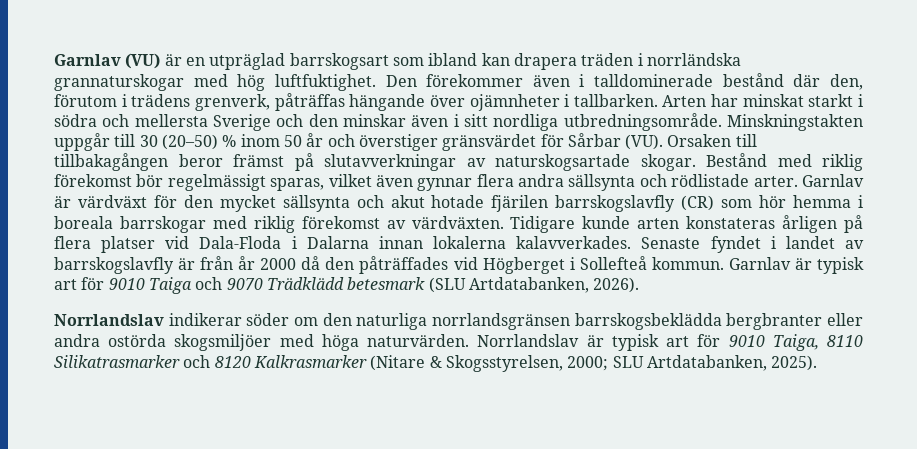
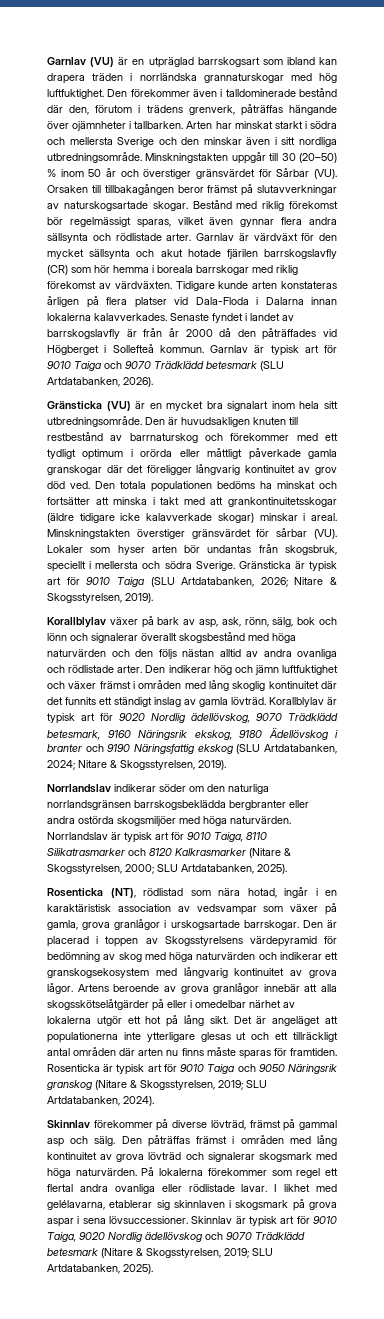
(640, 285) none -> [47,401,338,411] [47,416,298,427] [47,432,339,443] [47,448,337,460] [47,464,337,475] [47,481,337,492] [47,497,337,507] [47,513,337,523] [47,528,338,539] [47,544,337,555] [47,561,337,572] [47,577,337,587] [47,593,153,603] [47,616,338,628] [47,632,296,643] [47,649,337,659] [47,665,338,675] [47,680,337,691] [47,697,337,707] [47,713,338,724] [47,727,338,740] [47,744,337,754] [47,760,226,770] // Gränsticka (VU) är en mycket bra signalart inom hela sitt utbredningsområde. Den är huvudsakligen knuten till restbestånd av barrnaturskog och förekommer med ett tydligt optimum i orörda eller måttligt påverkade gamla granskogar där det föreligger långvarig kontinuitet av grov död ved. Den totala populationen bedöms ha minskat och fortsätter att minska i takt med att grankontinuitetsskogar (äldre tidigare icke kalavverkade skogar) minskar i areal. Minskningstakten överstiger gränsvärdet för sårbar (VU). Lokaler som hyser arten bör undantas från skogsbruk, speciellt i mellersta och södra Sverige. Gränsticka är typisk art för 9010 Taiga (SLU Artdatabanken, 2026; Nitare & Skogsstyrelsen, 2019). // Korallblylav växer på bark av asp, ask, rönn, sälg, bok och lönn och signalerar överallt skogsbestånd med höga naturvärden och den följs nästan alltid av andra ovanliga och rödlistade arter. Den indikerar hög och jämn luftfuktighet och växer främst i områden med lång skoglig kontinuitet där det funnits ett ständigt inslag av gamla lövträd. Korallblylav är typisk art för 9020 Nordlig ädellövskog, 9070 Trädklädd betesmark, 9160 Näringsrik ekskog, 9180 Ädellövskog i branter och 9190 Näringsfattig ekskog (SLU Artdatabanken, 2024; Nitare & Skogsstyrelsen, 2019).
(818, 363) none -> [47,887,337,898] [47,903,337,915] [47,919,337,930] [47,936,338,947] [47,952,338,962] [47,967,338,978] [47,983,337,994] [47,999,295,1011] [47,1015,339,1027] [47,1032,338,1043] [47,1047,337,1059] [47,1064,338,1075] [47,1080,267,1090] [47,1096,154,1106] [47,1119,337,1131] [47,1135,338,1147] [47,1152,337,1162] [47,1167,339,1178] [47,1184,337,1194] [47,1199,337,1211] [47,1216,338,1227] [47,1232,305,1242] [47,1248,273,1258] [47,1264,153,1274] // Rosenticka (NT), rödlistad som nära hotad, ingår i en karaktäristisk association av vedsvampar som växer på gamla, grova granlågor i urskogsartade barrskogar. Den är placerad i toppen av Skogsstyrelsens värdepyramid för bedömning av skog med höga naturvärden och indikerar ett granskogsekosystem med långvarig kontinuitet av grova lågor. Artens beroende av grova granlågor innebär att alla skogsskötselåtgärder på eller i omedelbar närhet av lokalerna utgör ett hot på lång sikt. Det är angeläget att populationerna inte ytterligare glesas ut och ett tillräckligt antal områden där arten nu finns måste sparas för framtiden. Rosenticka är typisk art för 9010 Taiga och 9050 Näringsrik granskog (Nitare & Skogsstyrelsen, 2019; SLU Artdatabanken, 2024). // Skinnlav förekommer på diverse lövträd, främst på gammal asp och sälg. Den påträffas främst i områden med lång kontinuitet av grova lövträd och signalerar skogsmark med höga naturvärden. På lokalerna förekommer som regel ett flertal andra ovanliga eller rödlistade lavar. I likhet med gelélavarna, etablerar sig skinnlaven i skogsmark på grova aspar i sena lövsuccessioner. Skinnlav är typisk art för 9010 Taiga, 9020 Nordlig ädellövskog och 9070 Trädklädd betesmark (Nitare & Skogsstyrelsen, 2019; SLU Artdatabanken, 2025).

